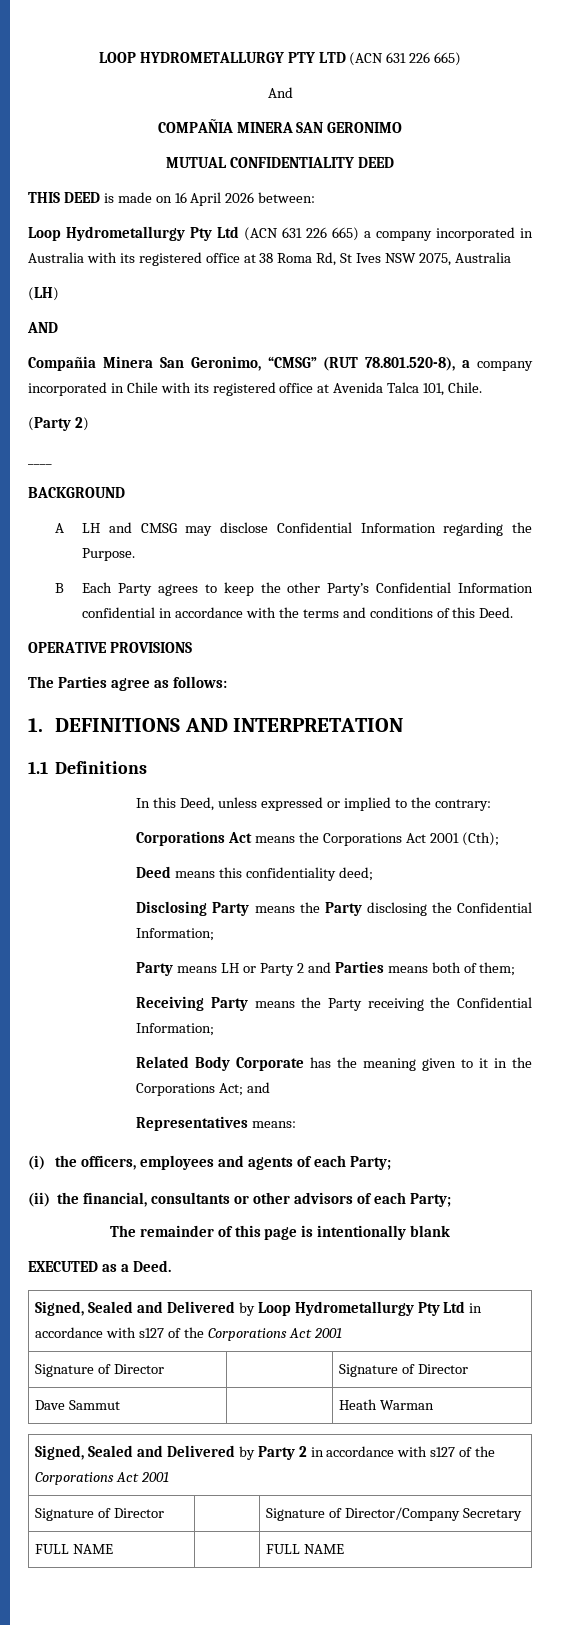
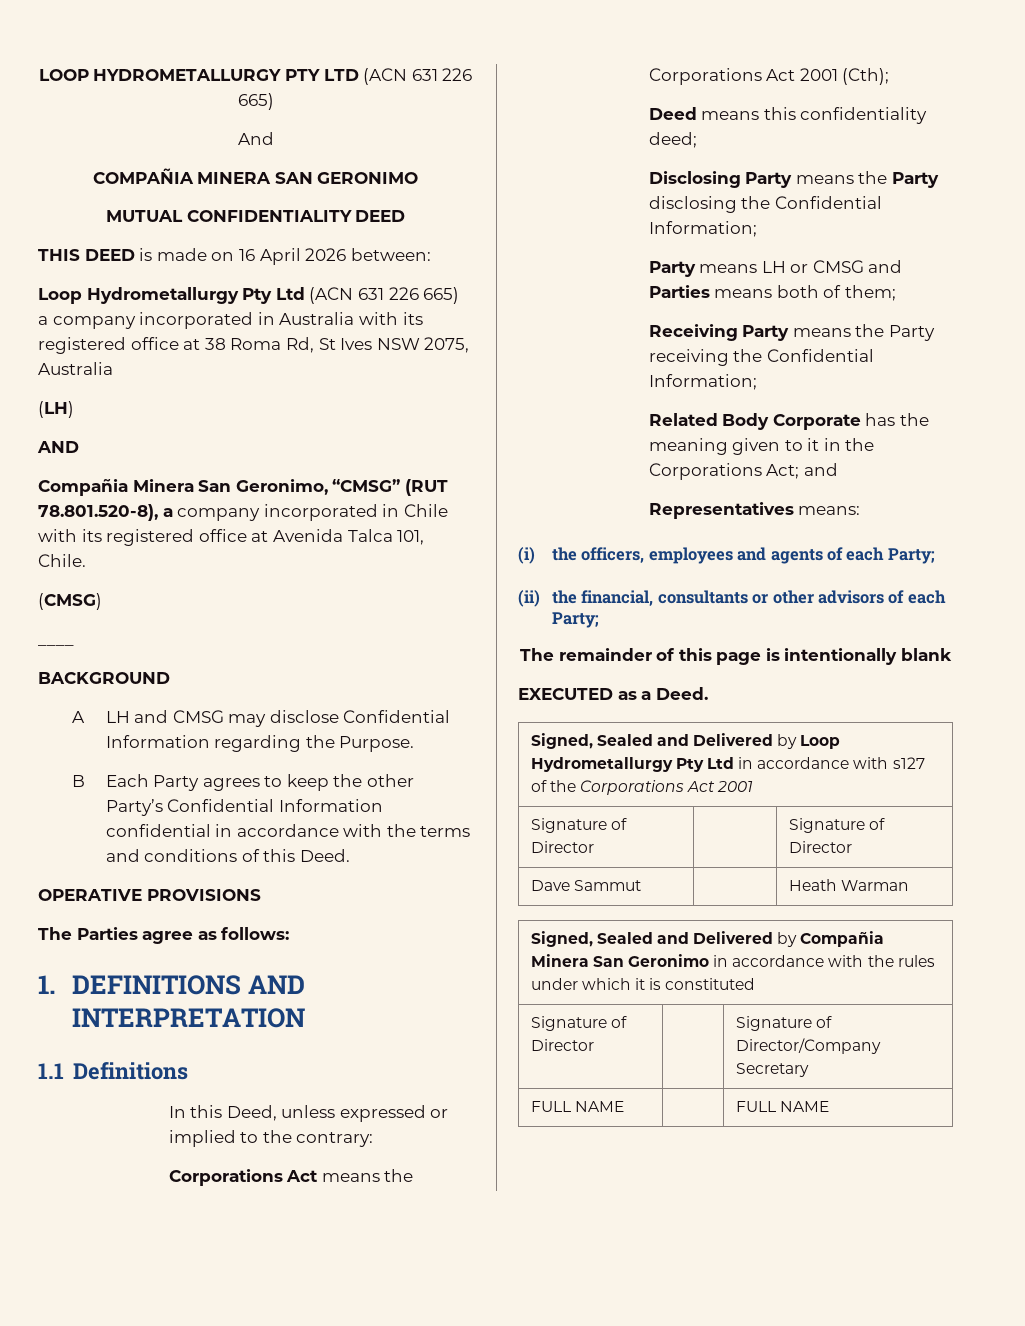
[28,417,89,431] (Party 2) -> [38,593,102,610] (CMSG)
[260,963,304,976] Party 2 -> [812,260,864,273] CMSG
[257,1446,496,1460] [35,1472,169,1485] Party 2 in accordance with s127 of the Corporations Act 2001 -> [800,931,885,947] [530,954,935,967] [530,978,756,990] Compañia Minera San Geronimo in accordance with the rules under which it is constituted

